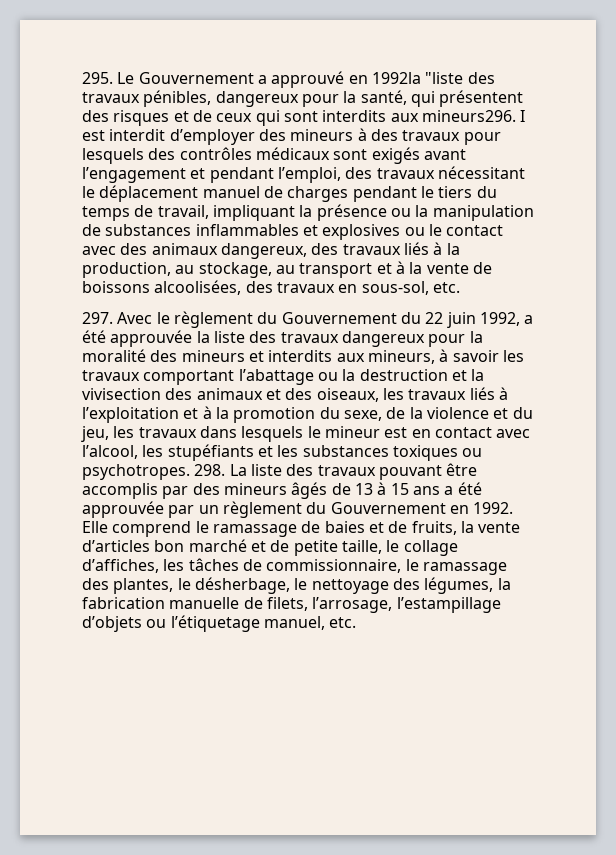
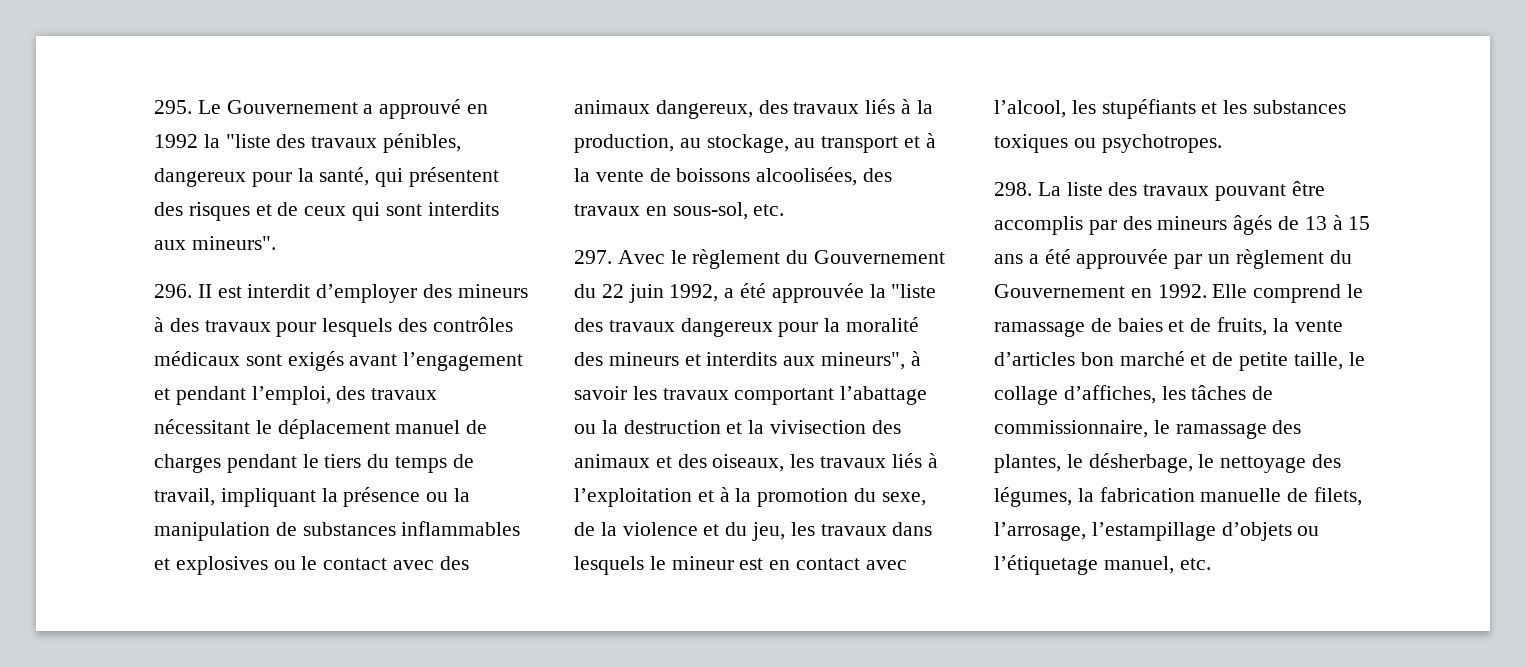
[371,72,421,84] 1992la -> [154,134,220,148] 1992 la
[421,110,526,122] mineurs296. I -> [191,236,276,250] [154,284,212,298] mineurs". // 296. II
[213,331,245,343] liste -> [891,284,937,298] "liste
[367,350,435,364] mineurs, -> [821,352,906,370] mineurs",
(190, 472) none -> (1222, 143) //

